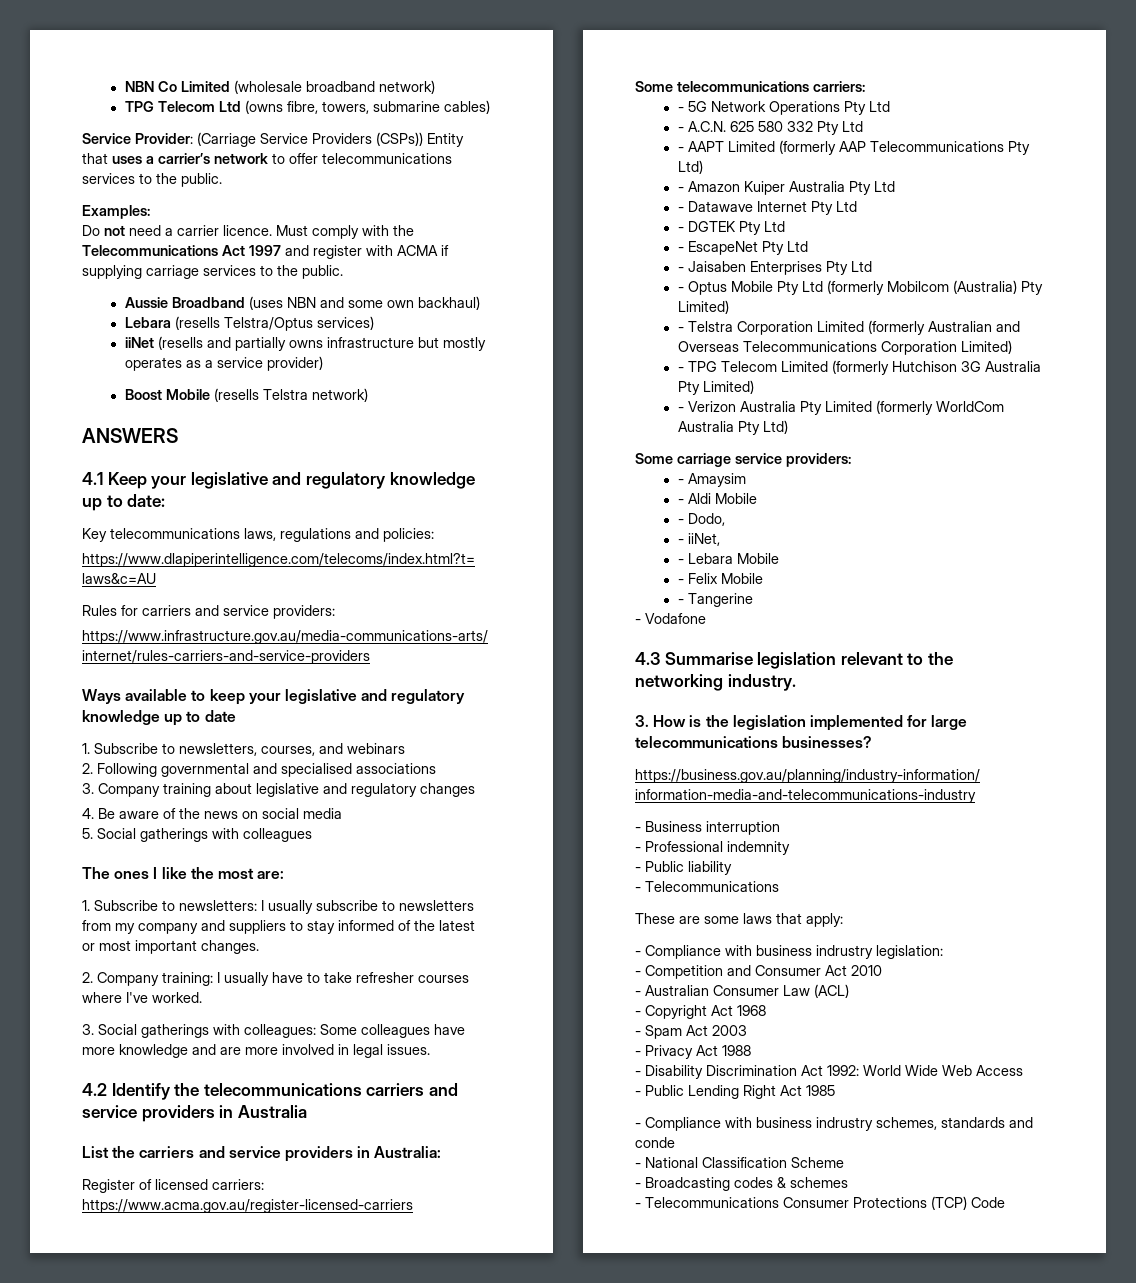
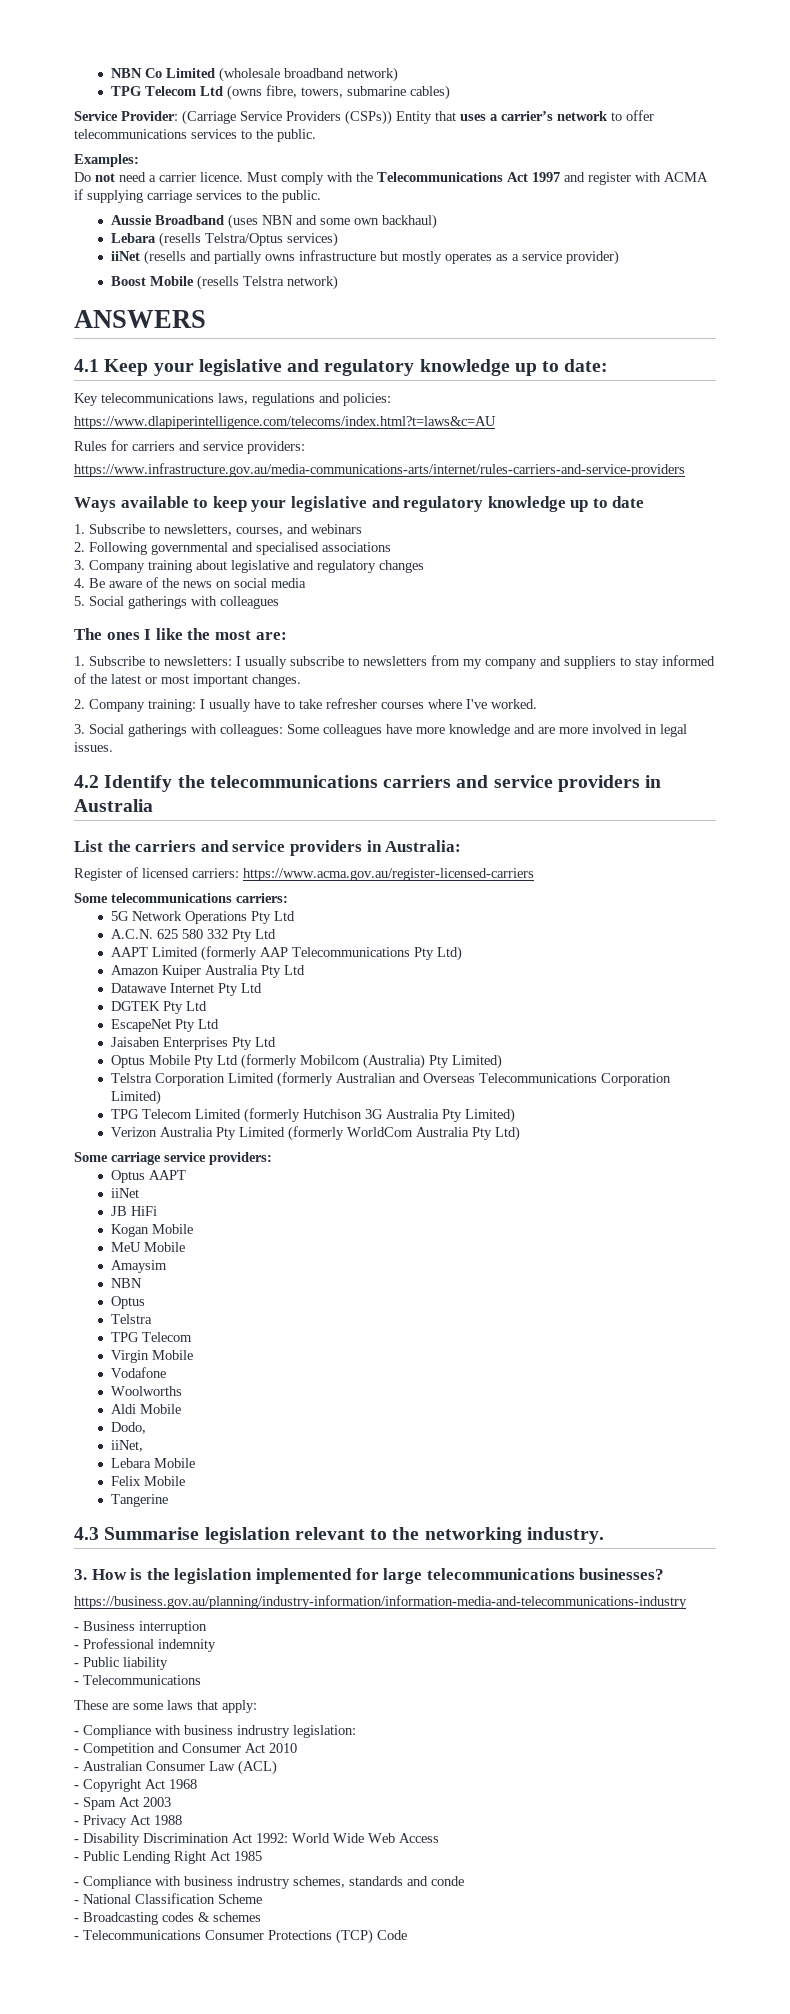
[677,107,684,112] - -> (288, 898) none
[677,127,684,132] - -> (295, 916) none
[677,147,684,152] - -> (276, 934) none
[677,187,684,192] - -> (462, 953) none
[677,207,684,212] - -> (305, 970) none
[677,227,684,232] - -> (262, 988) none
[677,247,684,252] - -> (207, 1006) none
[677,267,684,272] - -> (219, 1024) none
[677,287,684,292] - -> (276, 1042) none
[677,327,684,332] - -> (502, 1061) none
[677,367,684,372] - -> (161, 1097) none
[677,407,684,412] - -> (515, 1115) none
[677,473,746,487] [677,499,684,504] - Amaysim // - -> [110,1170,186,1183] [110,1188,139,1198] [110,1206,157,1216] [110,1224,193,1237] [110,1242,185,1252] [110,1260,167,1273] [110,1278,142,1288] [110,1296,145,1309] [110,1314,152,1324] [110,1332,192,1342] [110,1350,193,1363] [110,1367,166,1378] [110,1386,182,1396] Optus AAPT // iiNet // JB HiFi // Kogan Mobile // MeU Mobile // Amaysim // NBN // Optus // Telstra // TPG Telecom // Virgin Mobile // Vodafone // Woolworths //
[677,519,684,524] - -> (181, 1409) none
[677,539,684,544] - -> (146, 1428) none
[677,559,684,564] - -> (143, 1446) none
[677,579,684,584] - -> (195, 1463) none
[677,599,684,604] - -> (185, 1481) none
[635,613,706,624] // - Vodafone -> (168, 1500) none

